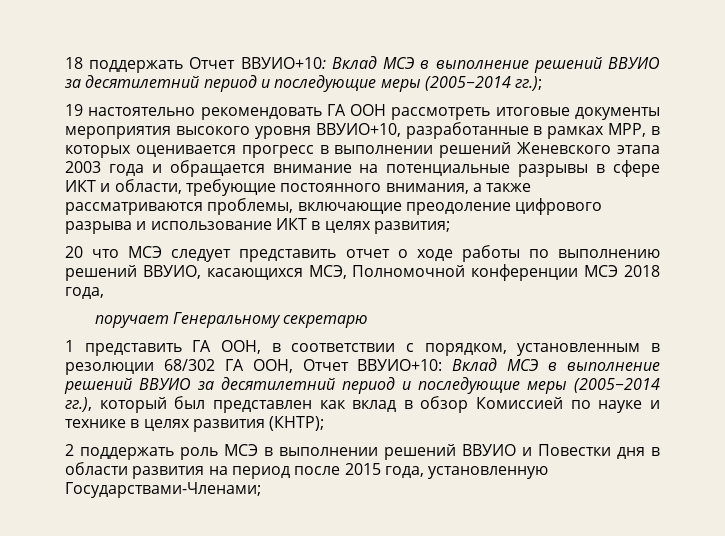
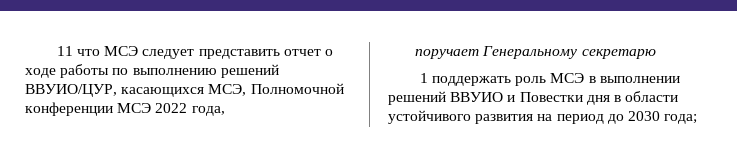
[65,56,660,73] [64,75,543,92] [65,104,660,120] [65,122,660,139] [65,142,660,158] [65,160,661,177] [65,179,532,196] [65,198,603,215] [65,218,450,234] [65,246,83,258] 18 поддержать Отчет ВВУИО+10: Вклад МСЭ в выполнение решений ВВУИО за десятилетний период и последующие меры (2005−2014 гг.); // 19 настоятельно рекомендовать ГА ООН рассмотреть итоговые документы мероприятия высокого уровня ВВУИО+10, разработанные в рамках MPP, в которых оценивается прогресс в выполнении решений Женевского этапа 2003 года и обращается внимание на потенциальные разрывы в сфере ИКТ и области, требующие постоянного внимания, а также рассматриваются проблемы, включающие преодоление цифрового разрыва и использование ИКТ в целях развития; // 20 -> [56,46,73,56] 11
[142,265,201,279] ВВУИО, -> [25,84,117,97] ВВУИО/ЦУР,
[624,265,660,277] 2018 -> [155,103,188,113] 2022
[84,340,660,356] [65,358,661,375] [64,377,660,394] [65,396,660,413] [65,416,325,432] [65,444,74,456] представить ГА ООН, в соответствии с порядком, установленным в резолюции 68/302 ГА ООН, Отчет ВВУИО+10: Вклад МСЭ в выполнение решений ВВУИО за десятилетний период и последующие меры (2005−2014 гг.), который был представлен как вклад в обзор Комиссией по науке и технике в целях развития (КНТР); // 2 -> (428, 78) none
(128, 468) none -> [388,110,471,124] устойчивого
[294,463,549,479] [65,482,261,498] после 2015 года, установленную Государствами-Членами; -> [607,111,698,124] до 2030 года;

